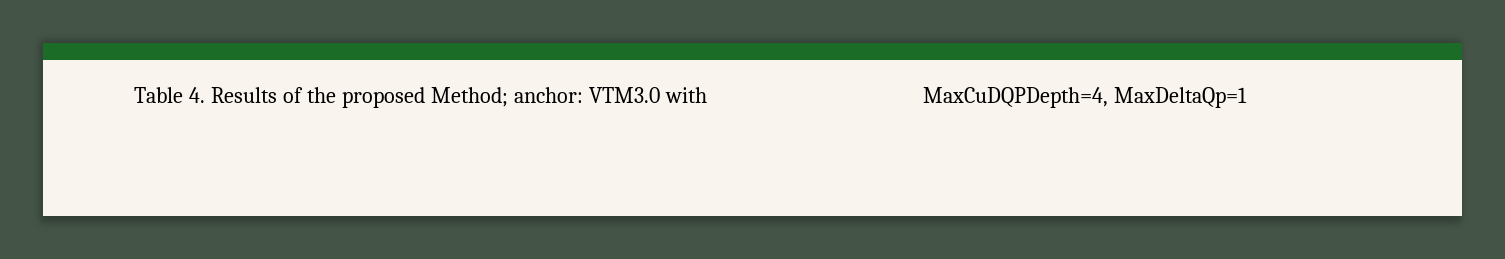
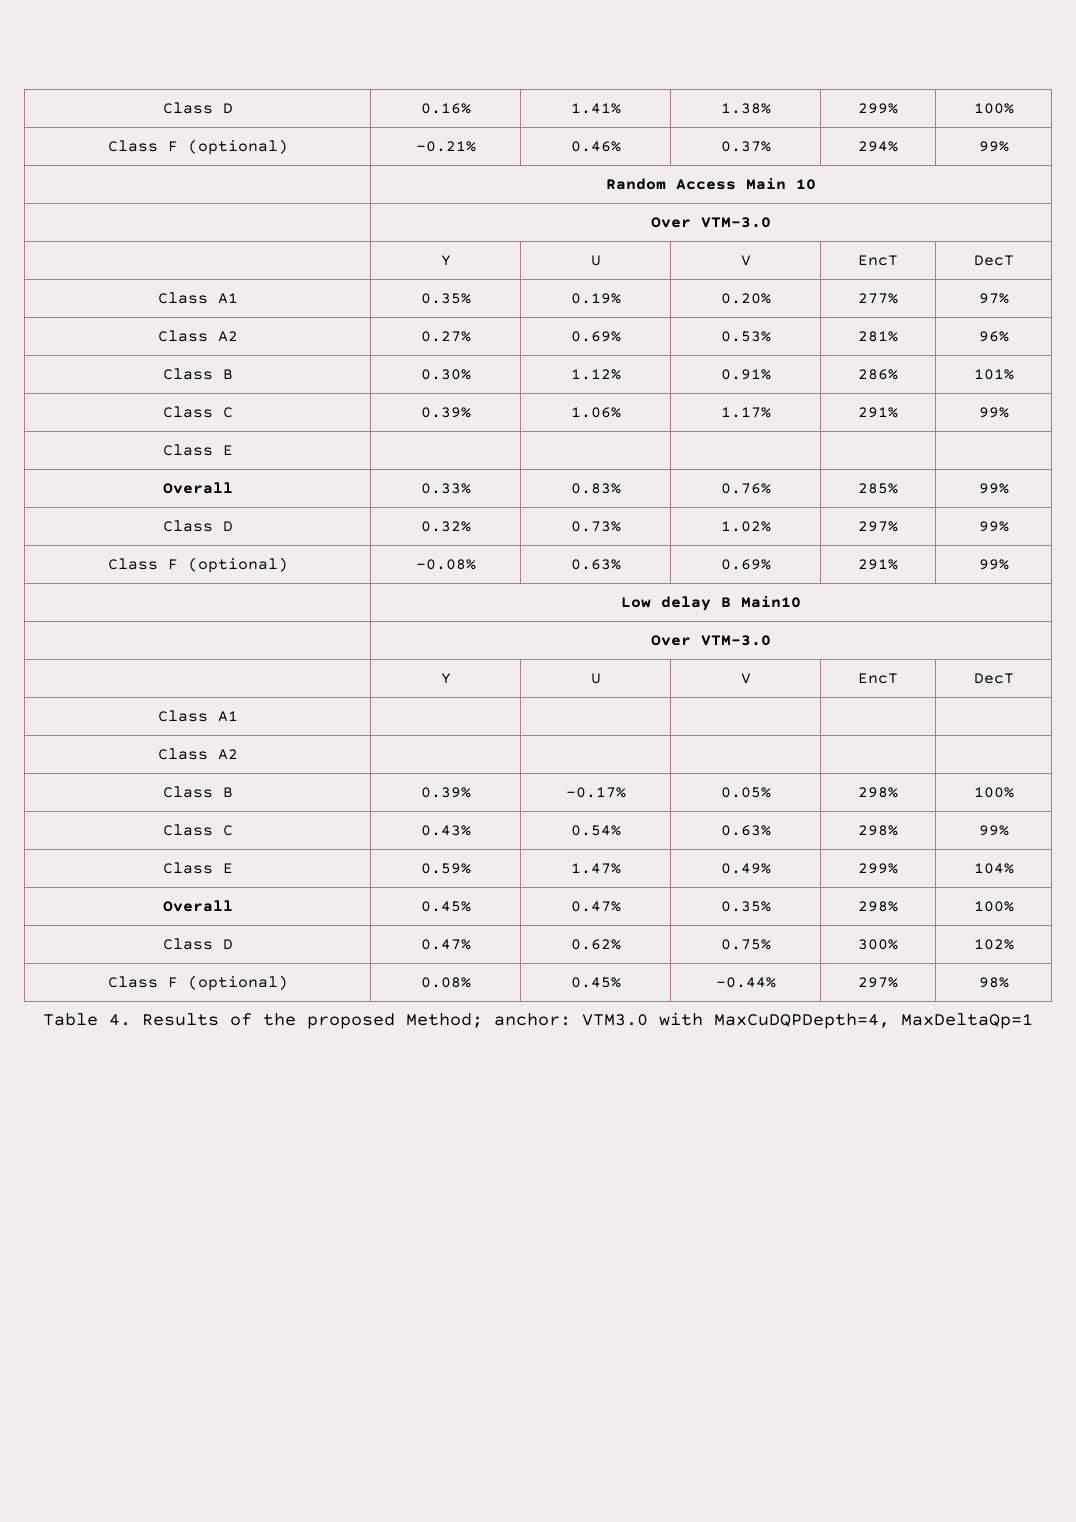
(134, 95) none -> [162,102,233,114] [420,103,471,114] [570,103,621,114] [720,103,771,114] [858,103,898,114] [973,103,1014,114] [107,139,288,155] [415,141,476,152] [570,141,621,152] [720,141,771,152] [858,141,898,152] [978,141,1009,152] [605,178,816,190] [650,217,771,228] [440,255,451,266] [590,255,601,266] [740,255,751,266] [858,255,898,266] [973,255,1014,266] [157,292,238,304] [420,293,471,304] [570,293,621,304] [720,293,771,304] [858,293,898,304] [978,293,1009,304] [157,330,238,342] [420,331,471,342] [570,331,621,342] [720,331,771,342] [858,331,898,342] [978,331,1009,342] [162,368,233,380] [420,369,471,380] [570,369,621,380] [720,369,771,380] [858,369,898,380] [973,369,1014,380] [162,406,233,418] [420,407,471,418] [570,407,621,418] [720,407,771,418] [858,407,898,418] [978,407,1009,418] [162,444,233,456] [162,482,233,494] [420,483,471,494] [570,483,621,494] [720,483,771,494] [858,483,898,494] [978,483,1009,494] [162,520,233,532] [420,521,471,532] [570,521,621,532] [720,521,771,532] [858,521,898,532] [978,521,1009,532] [107,557,288,573] [415,559,476,570] [570,559,621,570] [720,559,771,570] [858,559,898,570] [978,559,1009,570] [620,596,801,611] [650,635,771,646] [440,673,451,684] [590,673,601,684] [740,673,751,684] [858,673,898,684] [973,673,1014,684] [157,710,238,722] [157,748,238,760] [162,786,233,798] [420,787,471,798] [565,787,626,798] [720,787,771,798] [858,787,898,798] [973,787,1014,798] [162,824,233,836] [420,825,471,836] [570,825,621,836] [720,825,771,836] [858,825,898,836] [978,825,1009,836] [162,862,233,874] [420,863,471,874] [570,863,621,874] [720,863,771,874] [858,863,898,874] [973,863,1014,874] [162,900,233,912] [420,901,471,912] [570,901,621,912] [720,901,771,912] [858,901,898,912] [973,901,1014,912] [162,938,233,950] [420,939,471,950] [570,939,621,950] [720,939,771,950] [858,939,898,950] [973,939,1014,950] [107,975,288,991] [420,977,471,988] [570,977,621,988] [715,977,776,988] [858,977,898,988] [978,977,1009,988] Class D | 0.16% | 1.41% | 1.38% | 299% | 100% // Class F (optional) | -0.21% | 0.46% | 0.37% | 294% | 99% // | Random Access Main 10 // | Over VTM-3.0 // | Y | U | V | EncT | DecT // Class A1 | 0.35% | 0.19% | 0.20% | 277% | 97% // Class A2 | 0.27% | 0.69% | 0.53% | 281% | 96% // Class B | 0.30% | 1.12% | 0.91% | 286% | 101% // Class C | 0.39% | 1.06% | 1.17% | 291% | 99% // Class E | | | | | // Overall | 0.33% | 0.83% | 0.76% | 285% | 99% // Class D | 0.32% | 0.73% | 1.02% | 297% | 99% // Class F (optional) | -0.08% | 0.63% | 0.69% | 291% | 99% // | Low delay B Main10 // | Over VTM-3.0 // | Y | U | V | EncT | DecT // Class A1 | | | | | // Class A2 | | | | | // Class B | 0.39% | -0.17% | 0.05% | 298% | 100% // Class C | 0.43% | 0.54% | 0.63% | 298% | 99% // Class E | 0.59% | 1.47% | 0.49% | 299% | 104% // Overall | 0.45% | 0.47% | 0.35% | 298% | 100% // Class D | 0.47% | 0.62% | 0.75% | 300% | 102% // Class F (optional) | 0.08% | 0.45% | -0.44% | 297% | 98% //

